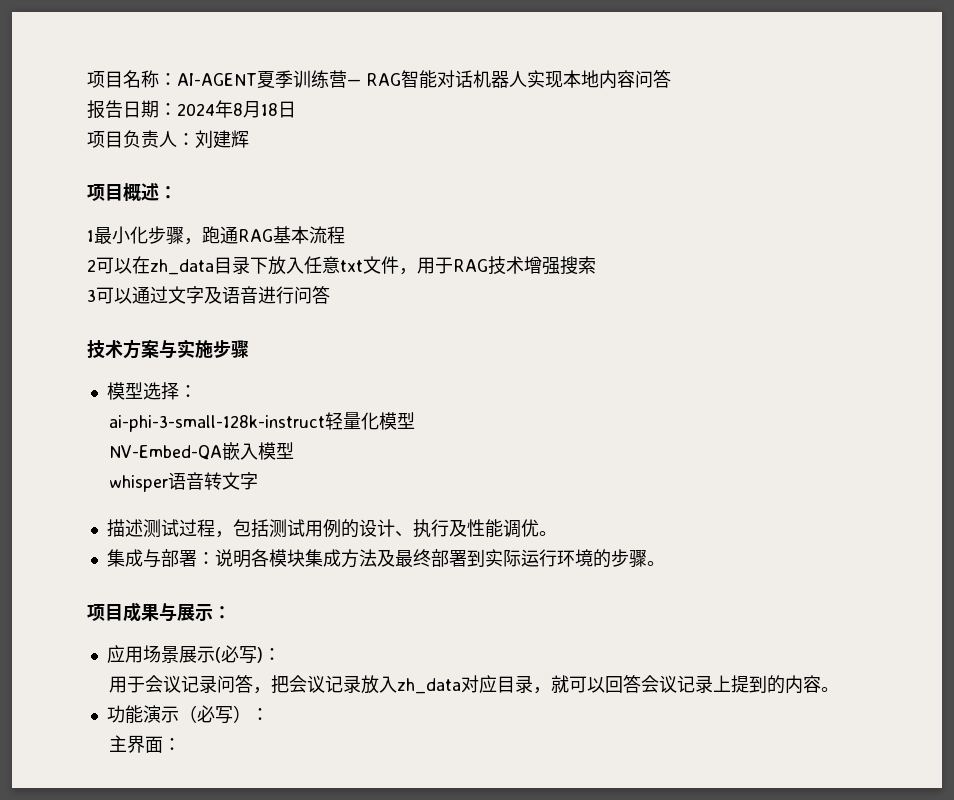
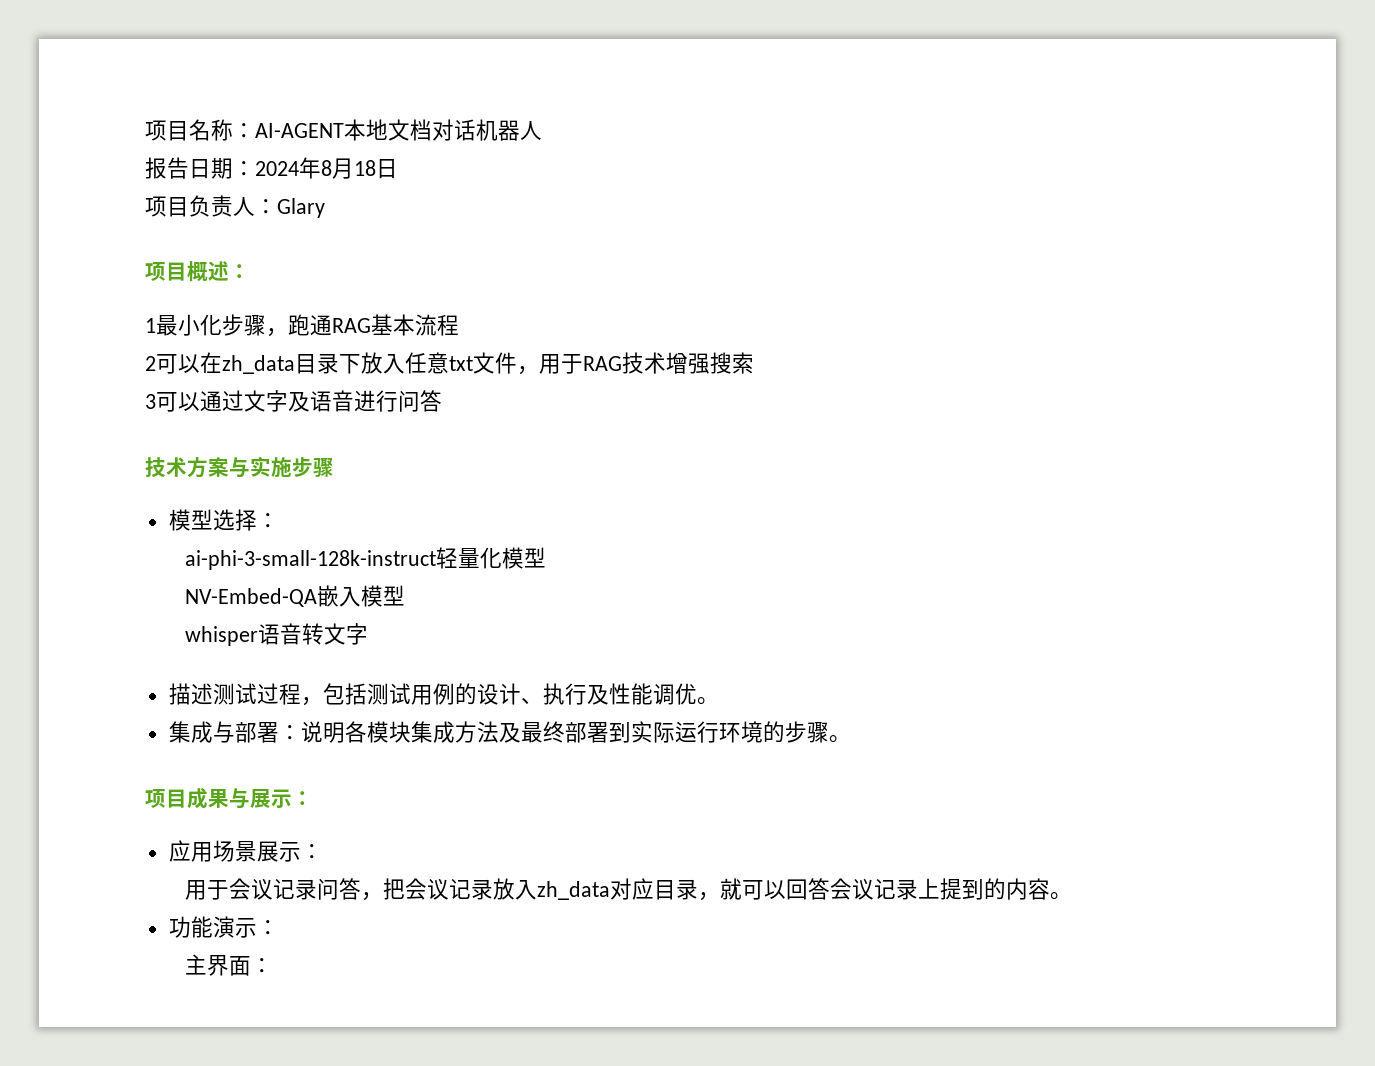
[257,70,437,89] 夏季训练营— RAG智能 -> [344,119,432,141] 本地文档
[527,70,671,89] 实现本地内容问答 -> (542, 130) none
[195,130,249,148] 刘建辉 -> [277,198,325,218] Glary
[214,645,263,664] (必写) -> (301, 852) none
[178,705,251,724] （必写） -> (257, 928) none

